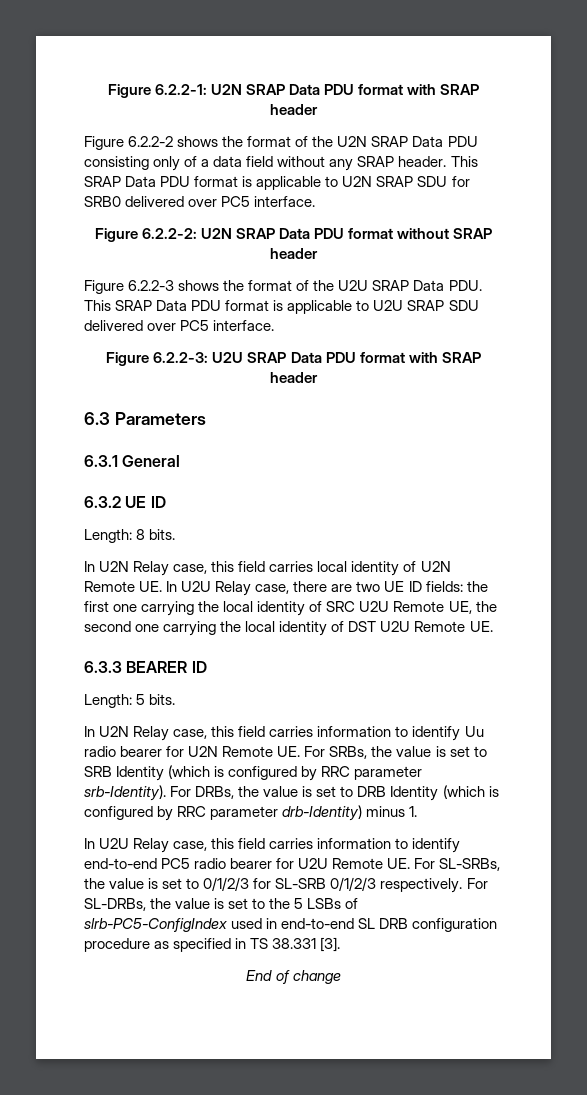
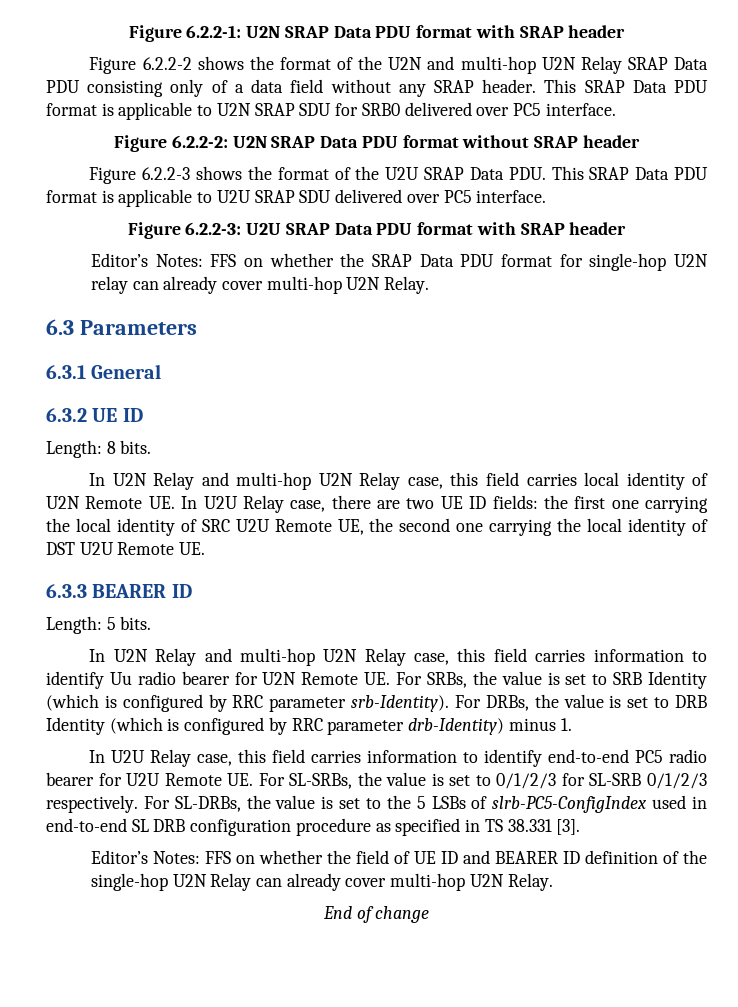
(368, 141) none -> [427,56,622,74] and multi-hop U2N Relay
(318, 377) none -> [90,253,708,271] [90,276,430,294] // Editor’s Notes: FFS on whether the SRAP Data PDU format for single-hop U2N relay can already cover multi-hop U2N Relay.
(170, 568) none -> [201,472,401,490] and multi-hop U2N Relay
(170, 733) none -> [204,648,406,666] and multi-hop U2N Relay
(341, 944) none -> [90,850,708,864] [90,873,553,891] // Editor’s Notes: FFS on whether the field of UE ID and BEARER ID definition of the single-hop U2N Relay can already cover multi-hop U2N Relay.

